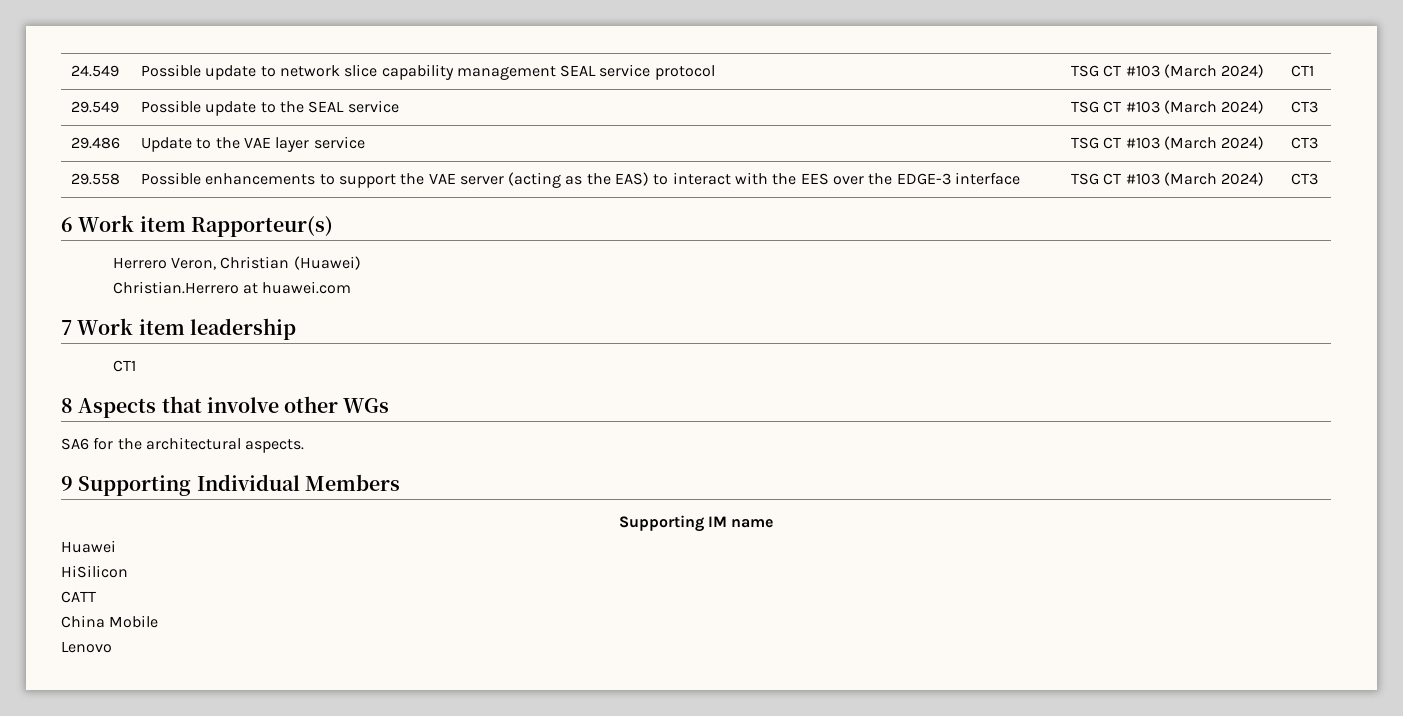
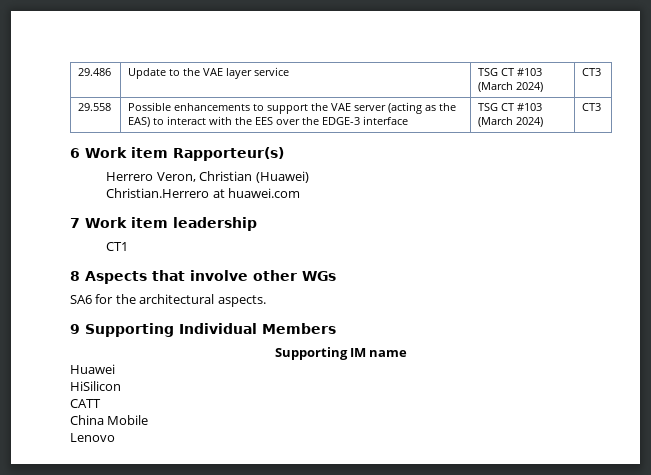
[70,65,119,77] [140,64,715,80] [1070,64,1265,78] [1290,65,1314,77] [70,101,119,113] [140,100,399,116] [1070,100,1265,114] [1290,101,1318,113] 24.549 | Possible update to network slice capability management SEAL service protocol | TSG CT #103 (March 2024) | CT1 // 29.549 | Possible update to the SEAL service | TSG CT #103 (March 2024) | CT3 // -> (78, 72) none

